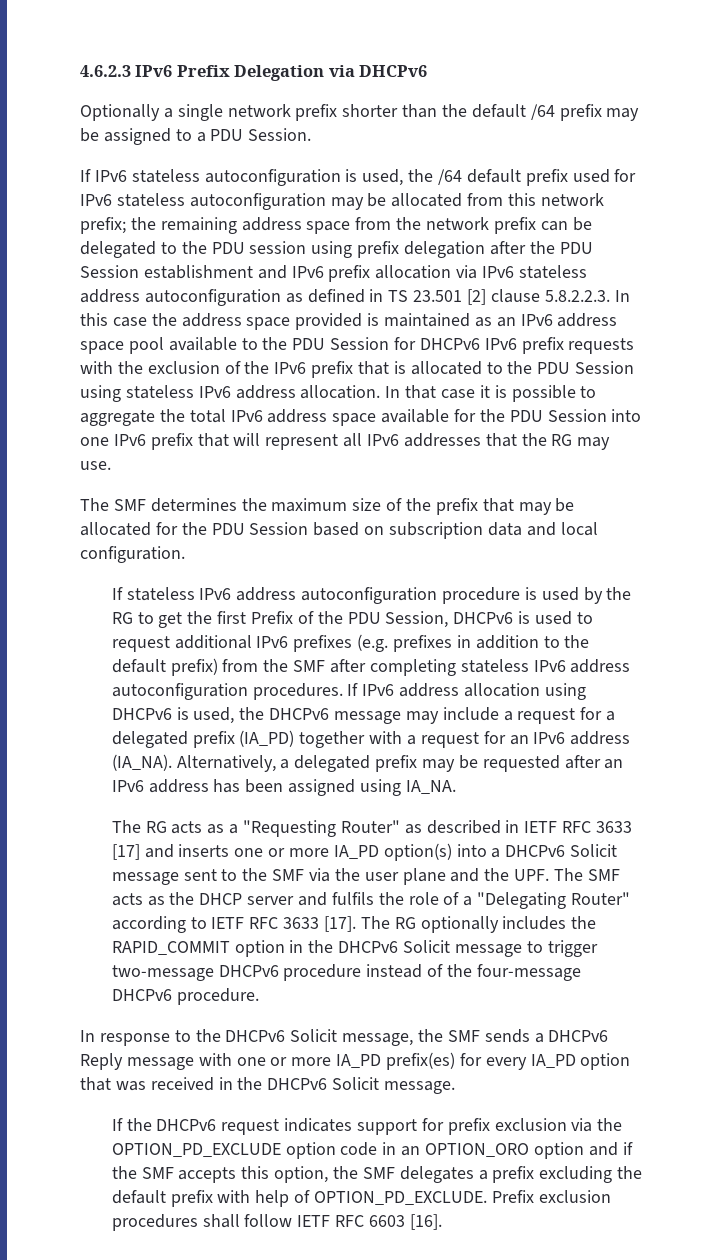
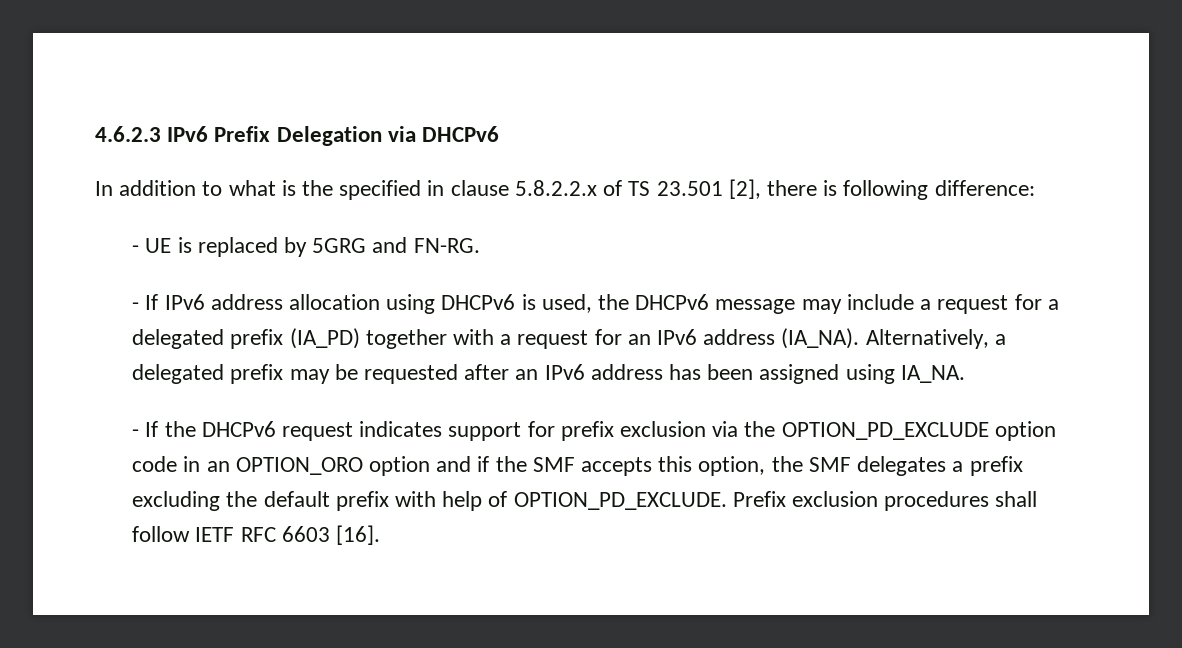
[80,104,640,121] [80,128,312,145] [80,169,637,186] [80,193,604,210] [80,217,592,234] [80,241,593,258] [80,265,587,282] [80,289,630,306] [80,313,618,330] [80,337,635,354] [80,361,635,378] [80,385,597,402] [80,409,642,426] [80,433,611,450] [80,461,111,470] [80,498,575,515] [80,522,598,539] [80,546,185,563] [111,587,632,604] [111,611,593,628] [111,634,590,652] [111,658,631,676] [111,683,343,700] Optionally a single network prefix shorter than the default /64 prefix may be assigned to a PDU Session. // If IPv6 stateless autoconfiguration is used, the /64 default prefix used for IPv6 stateless autoconfiguration may be allocated from this network prefix; the remaining address space from the network prefix can be delegated to the PDU session using prefix delegation after the PDU Session establishment and IPv6 prefix allocation via IPv6 stateless address autoconfiguration as defined in TS 23.501 [2] clause 5.8.2.2.3. In this case the address space provided is maintained as an IPv6 address space pool available to the PDU Session for DHCPv6 IPv6 prefix requests with the exclusion of the IPv6 prefix that is allocated to the PDU Session using stateless IPv6 address allocation. In that case it is possible to aggregate the total IPv6 address space available for the PDU Session into one IPv6 prefix that will represent all IPv6 addresses that the RG may use. // The SMF determines the maximum size of the prefix that may be allocated for the PDU Session based on subscription data and local configuration. // If stateless IPv6 address autoconfiguration procedure is used by the RG to get the first Prefix of the PDU Session, DHCPv6 is used to request additional IPv6 prefixes (e.g. prefixes in addition to the default prefix) from the SMF after completing stateless IPv6 address autoconfiguration procedures. -> [95,179,1035,200] [132,237,480,257] [132,302,140,310] In addition to what is the specified in clause 5.8.2.2.x of TS 23.501 [2], there is following difference: // - UE is replaced by 5GRG and FN-RG. // -
[111,820,633,837] [111,843,618,861] [111,868,620,885] [111,892,631,909] [111,916,597,933] [111,940,598,957] [111,964,581,981] [111,988,259,1005] [80,1029,609,1046] [80,1052,631,1070] [80,1077,456,1094] The RG acts as a "Requesting Router" as described in IETF RFC 3633 [17] and inserts one or more IA_PD option(s) into a DHCPv6 Solicit message sent to the SMF via the user plane and the UPF. The SMF acts as the DHCP server and fulfils the role of a "Delegating Router" according to IETF RFC 3633 [17]. The RG optionally includes the RAPID_COMMIT option in the DHCPv6 Solicit message to trigger two-message DHCPv6 procedure instead of the four-message DHCPv6 procedure. // In response to the DHCPv6 Solicit message, the SMF sends a DHCPv6 Reply message with one or more IA_PD prefix(es) for every IA_PD option that was received in the DHCPv6 Solicit message. // -> [132,429,140,437] -

